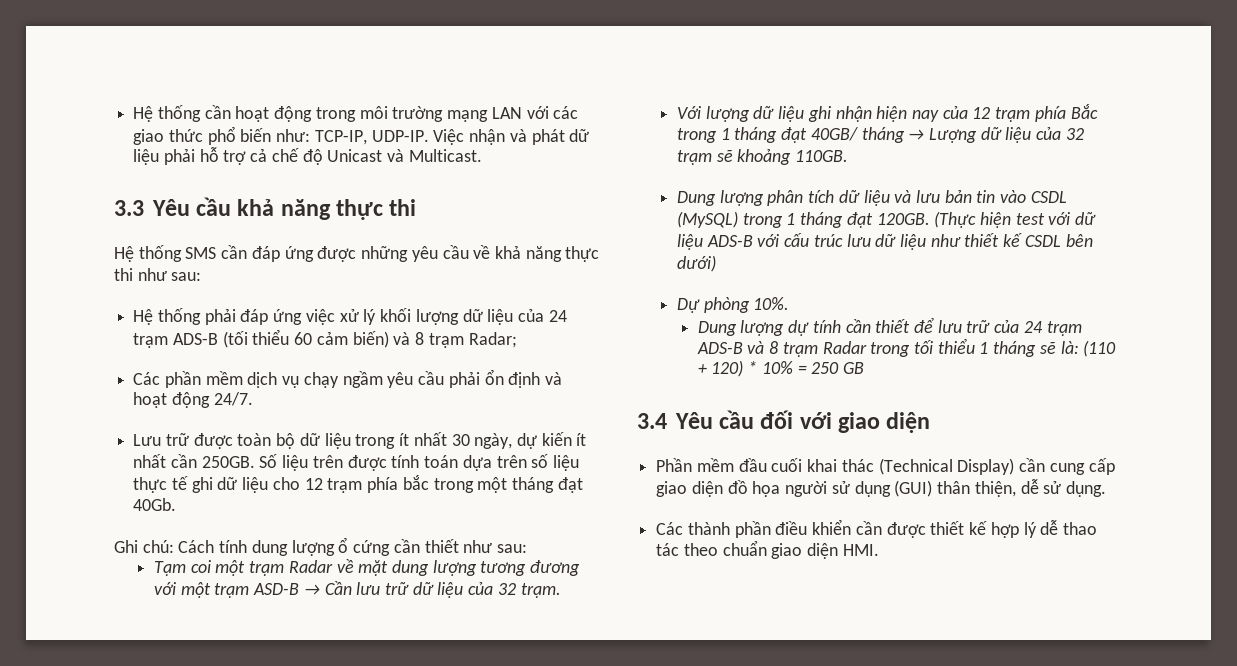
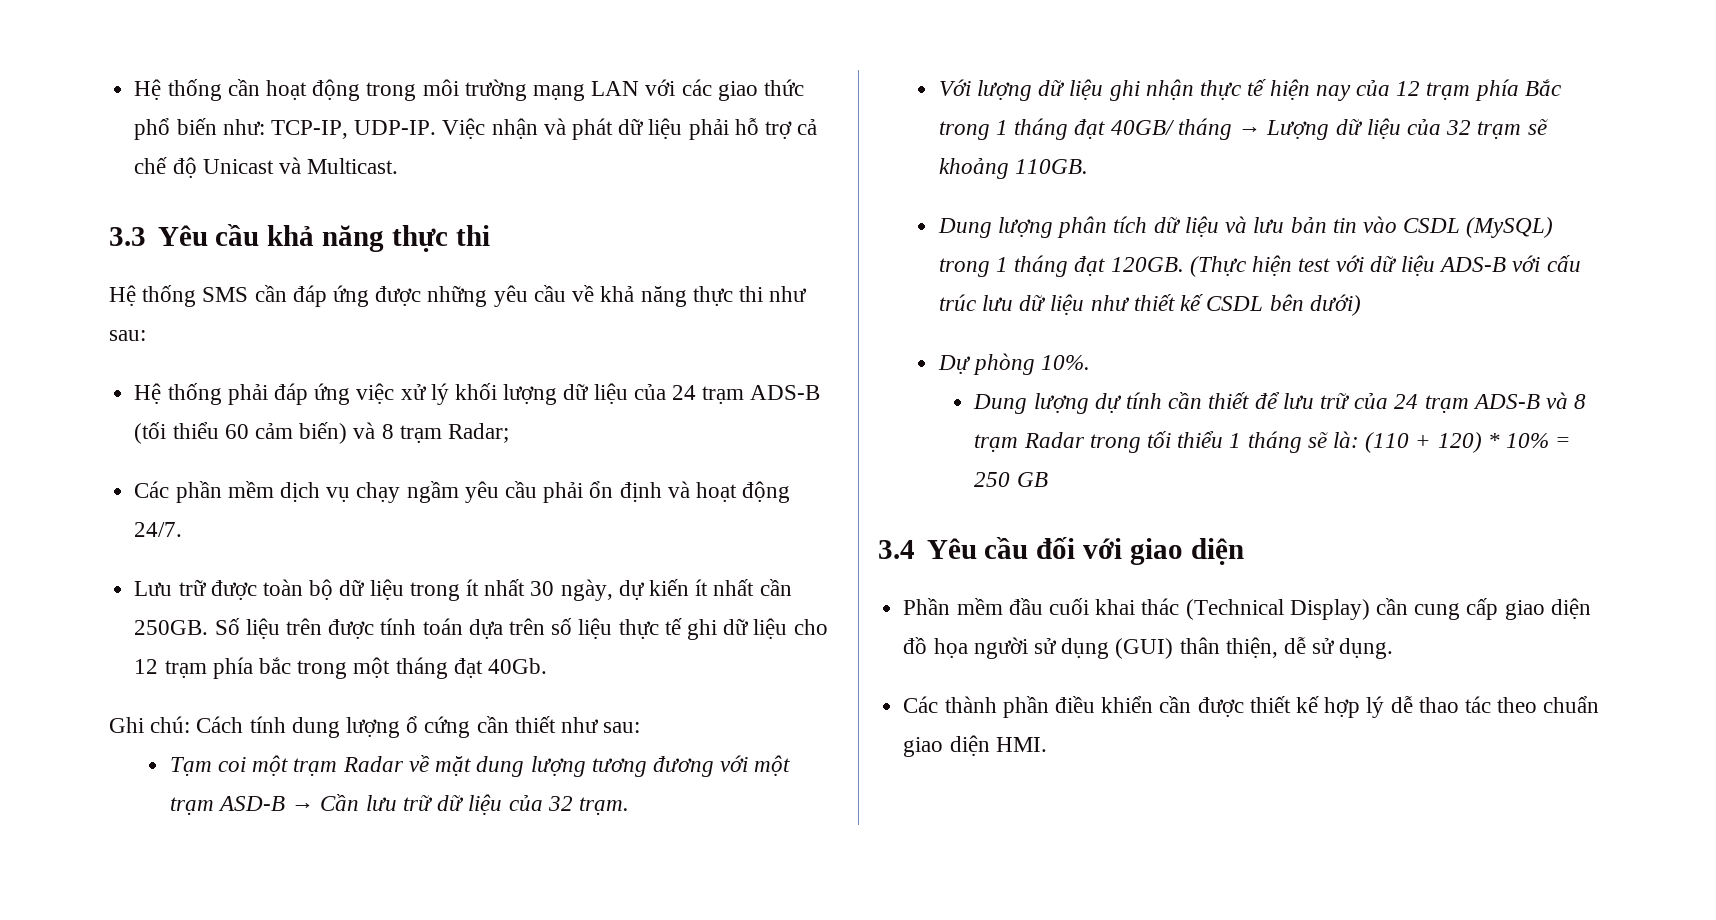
(872, 114) none -> [1200,79,1267,100] thực tế

